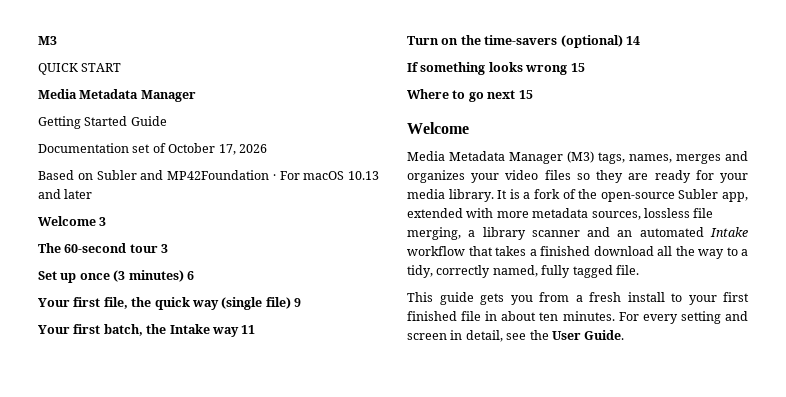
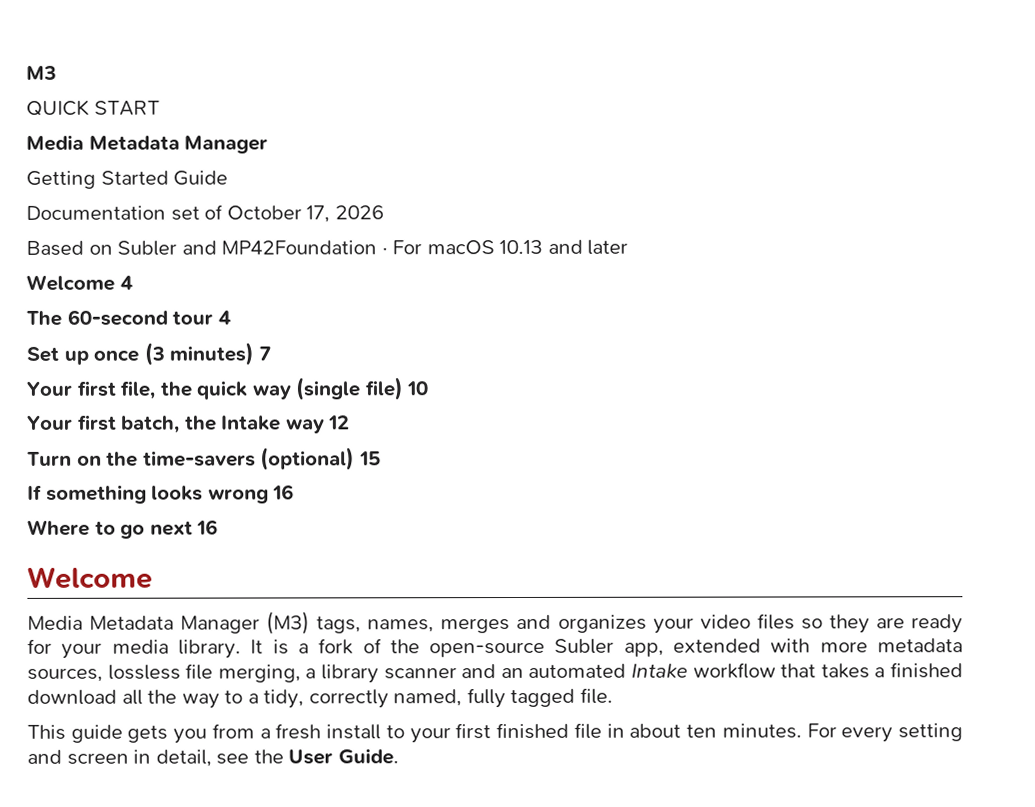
[99,217,107,226] 3 -> [119,275,133,290] 4
[161,244,169,253] 3 -> [217,310,231,325] 4
[186,271,194,280] 6 -> [258,346,271,361] 7
[294,298,301,307] 9 -> [406,381,429,396] 10
[241,325,256,334] 11 -> [328,415,351,430] 12
[625,36,640,45] 14 -> [358,451,381,466] 15
[570,63,585,72] 15 -> [272,484,295,500] 16
[518,90,533,99] 15 -> [196,519,219,535] 16

